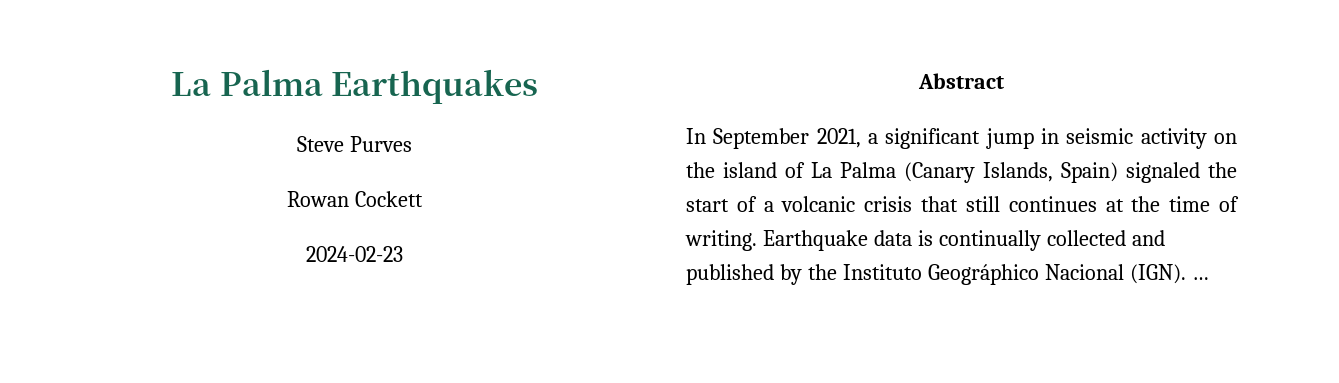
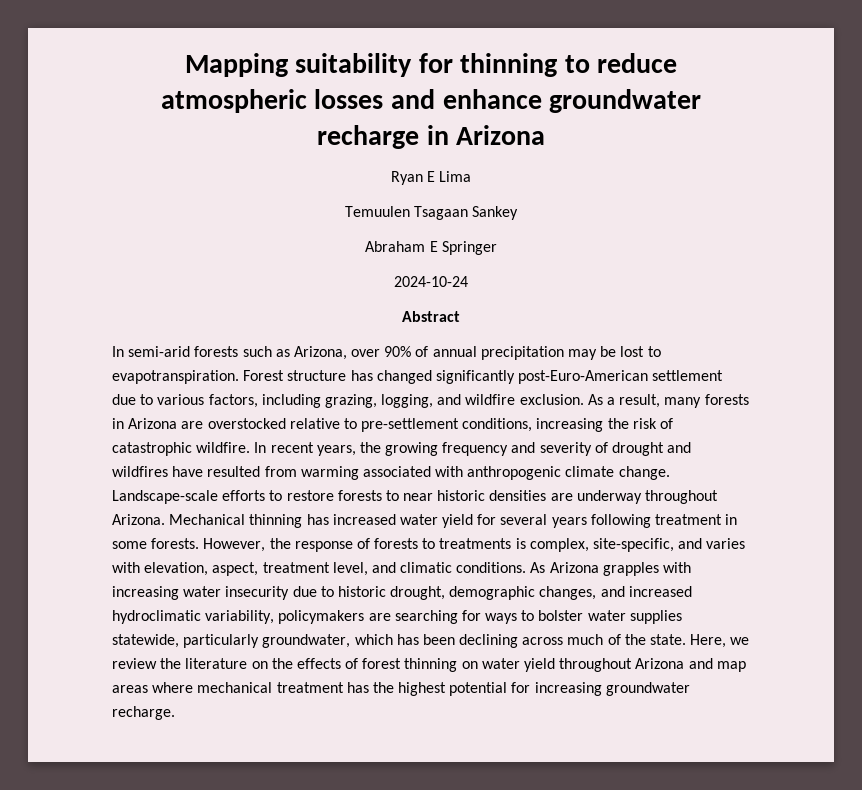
[170,69,539,104] [297,136,412,152] [287,191,423,207] [306,246,403,262] [918,73,1004,89] [686,128,1237,149] [686,162,1237,183] [686,196,1239,212] [685,230,1165,251] [686,264,1209,285] La Palma Earthquakes // Steve Purves // Rowan Cockett // 2024-02-23 // Abstract // In September 2021, a significant jump in seismic activity on the island of La Palma (Canary Islands, Spain) signaled the start of a volcanic crisis that still continues at the time of writing. Earthquake data is continually collected and published by the Instituto Geográphico Nacional (IGN). … -> [184,53,678,77] [160,89,702,113] [316,125,546,149] [390,171,472,185] [344,206,519,220] [365,241,497,255] [394,276,468,287] [402,311,460,322] [112,346,661,360] [112,370,724,384] [112,394,749,408] [112,418,674,432] [112,442,692,456] [112,466,670,480] [112,490,719,504] [112,514,738,528] [112,538,746,552] [112,562,692,576] [112,586,692,600] [112,610,682,624] [112,634,750,648] [112,658,746,672] [112,682,690,696] [112,706,175,720] Mapping suitability for thinning to reduce atmospheric losses and enhance groundwater recharge in Arizona // Ryan E Lima // Temuulen Tsagaan Sankey // Abraham E Springer // 2024-10-24 // Abstract // In semi-arid forests such as Arizona, over 90% of annual precipitation may be lost to evapotranspiration. Forest structure has changed significantly post-Euro-American settlement due to various factors, including grazing, logging, and wildfire exclusion. As a result, many forests in Arizona are overstocked relative to pre-settlement conditions, increasing the risk of catastrophic wildfire. In recent years, the growing frequency and severity of drought and wildfires have resulted from warming associated with anthropogenic climate change. Landscape-scale efforts to restore forests to near historic densities are underway throughout Arizona. Mechanical thinning has increased water yield for several years following treatment in some forests. However, the response of forests to treatments is complex, site-specific, and varies with elevation, aspect, treatment level, and climatic conditions. As Arizona grapples with increasing water insecurity due to historic drought, demographic changes, and increased hydroclimatic variability, policymakers are searching for ways to bolster water supplies statewide, particularly groundwater, which has been declining across much of the state. Here, we review the literature on the effects of forest thinning on water yield throughout Arizona and map areas where mechanical treatment has the highest potential for increasing groundwater recharge.

